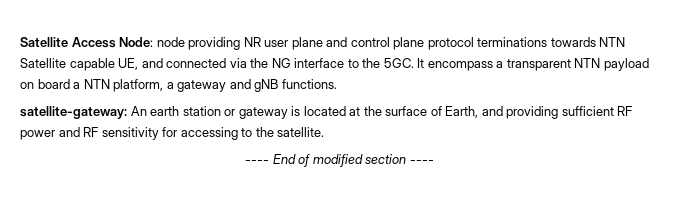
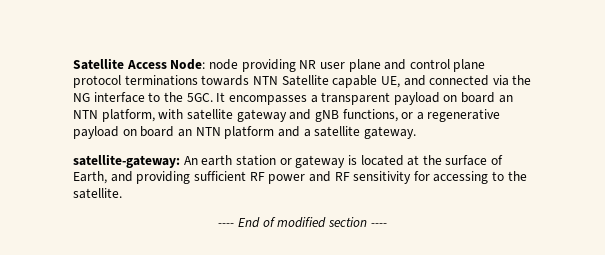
[427,61,493,71] encompass -> [228,95,307,105] encompasses
[574,58,649,71] [20,79,81,89] NTN payload on board a -> [393,92,513,105] payload on board an
[166,82,174,89] a -> [158,109,233,120] with satellite
[281,79,337,89] functions. -> [342,109,501,122] [73,126,416,139] functions, or a regenerative payload on board an NTN platform and a satellite gateway.

